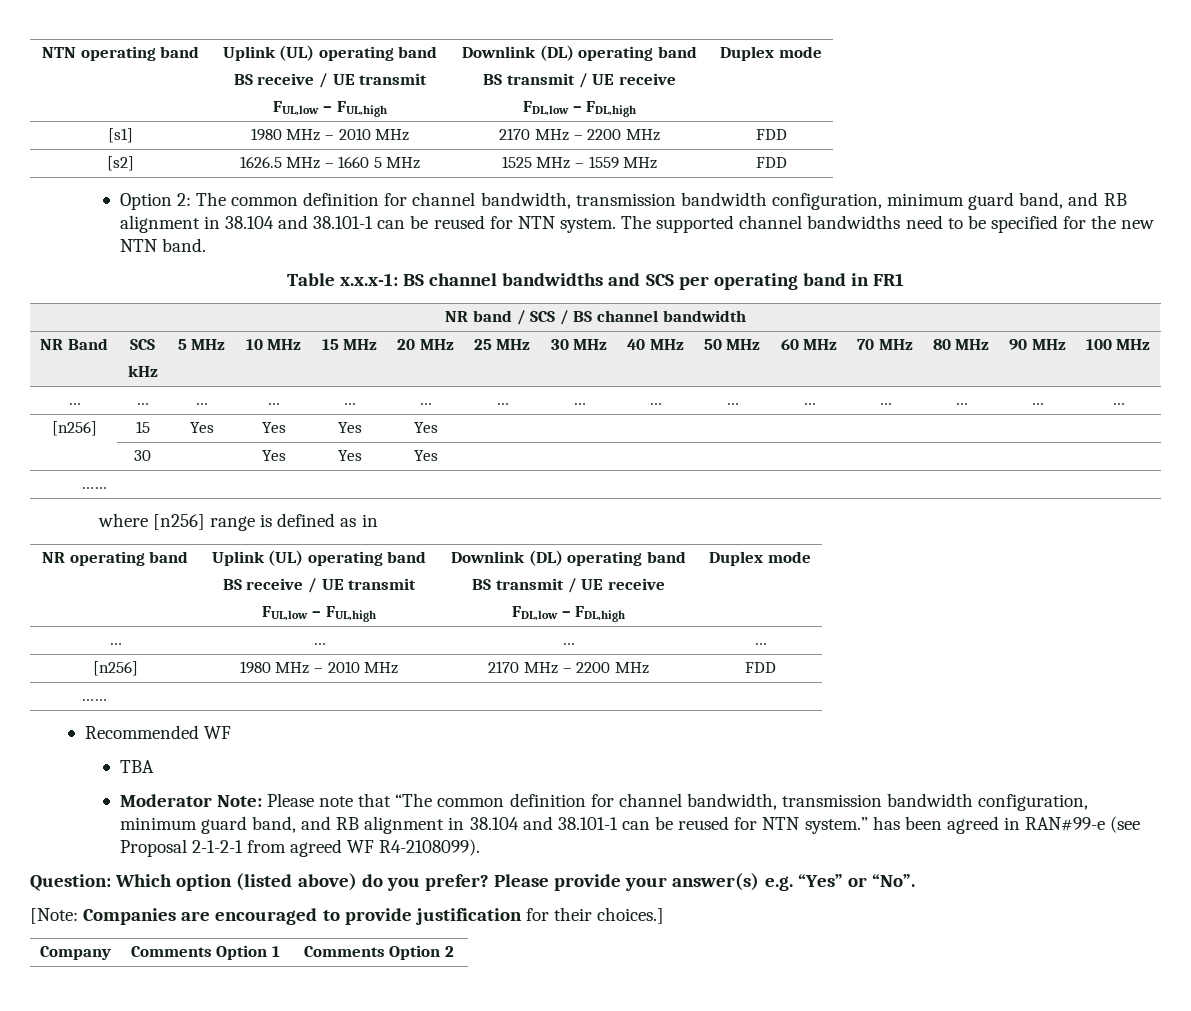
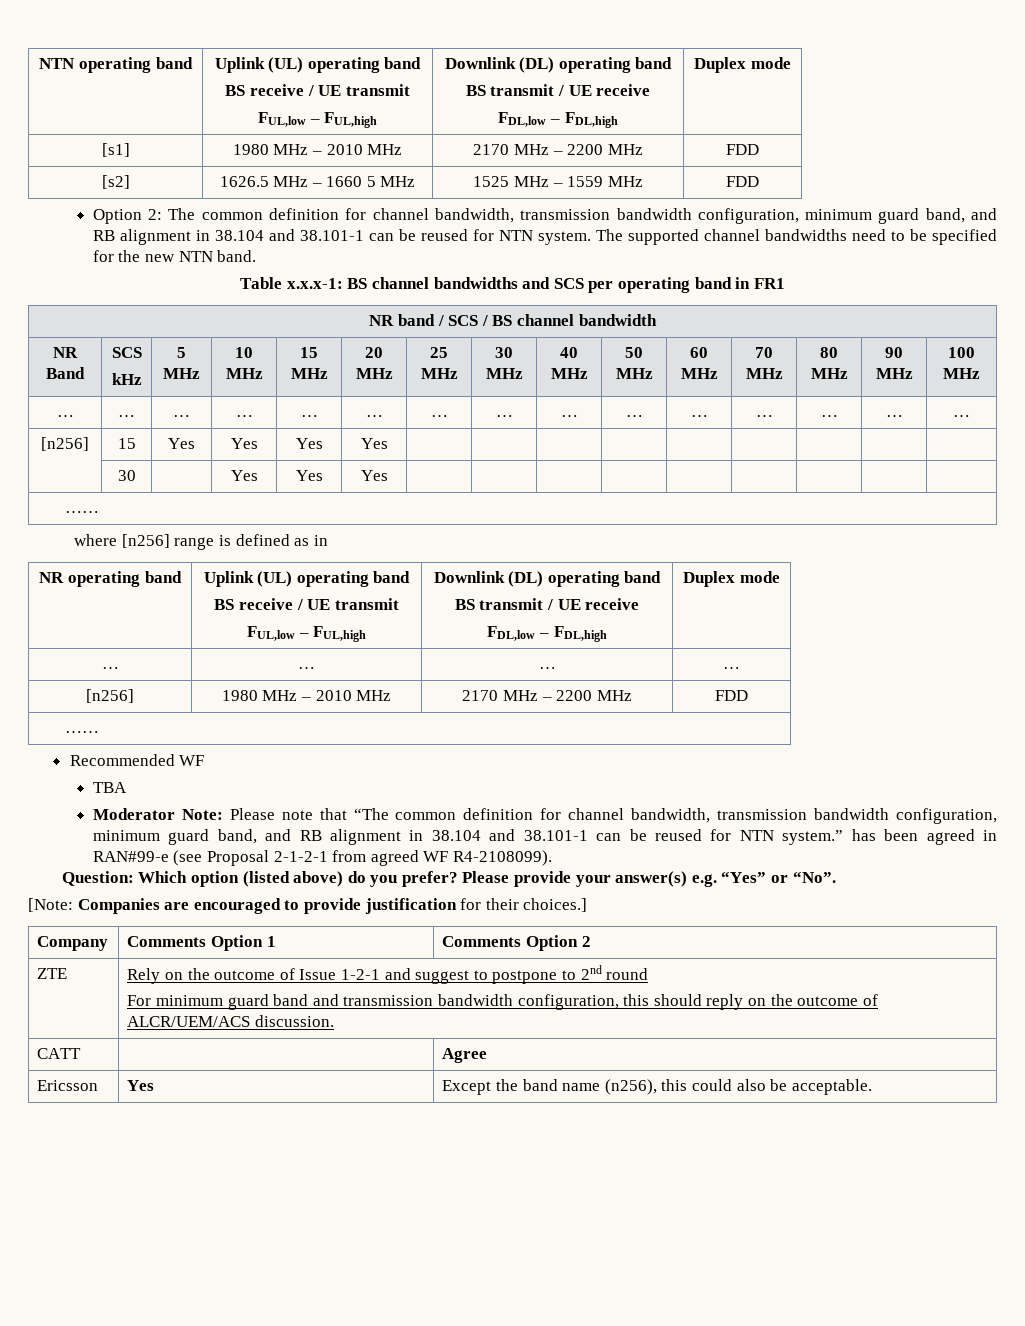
(454, 951) none -> [37,968,68,979] [127,965,649,984] [127,994,878,1010] [127,1015,335,1027] [37,1048,82,1059] [442,1048,488,1063] [37,1080,99,1091] [127,1080,155,1091] [442,1079,872,1095] // ZTE | Rely on the outcome of Issue 1-2-1 and suggest to postpone to 2nd round // For minimum guard band and transmission bandwidth configuration, this should reply on the outcome of ALCR/UEM/ACS discussion. // CATT | | Agree // Ericsson | Yes | Except the band name (n256), this could also be acceptable.

